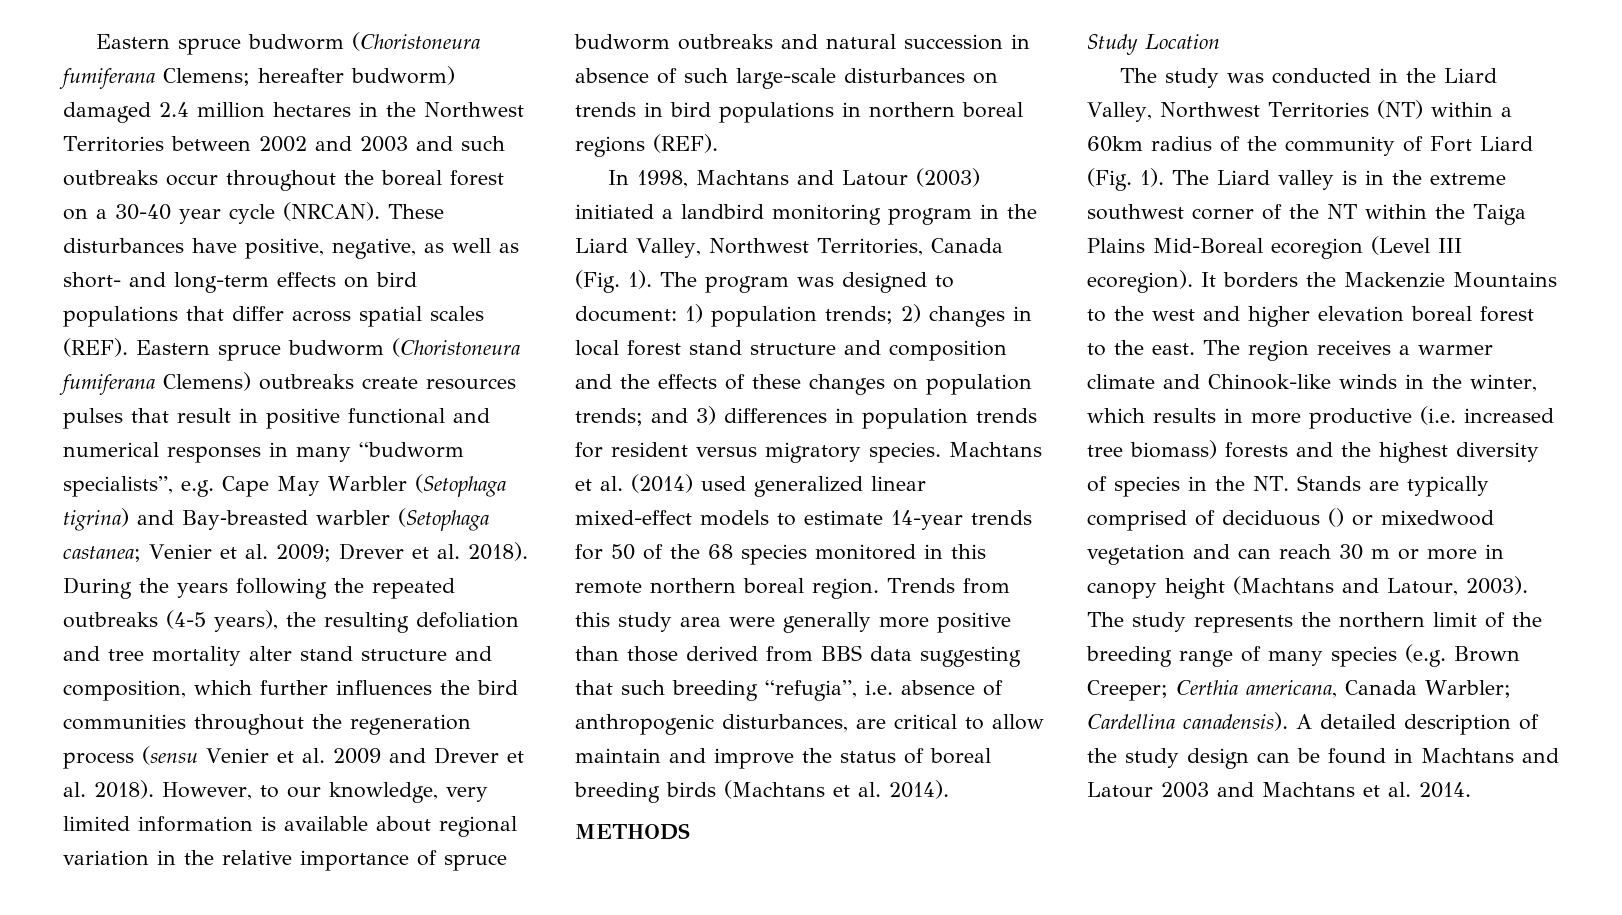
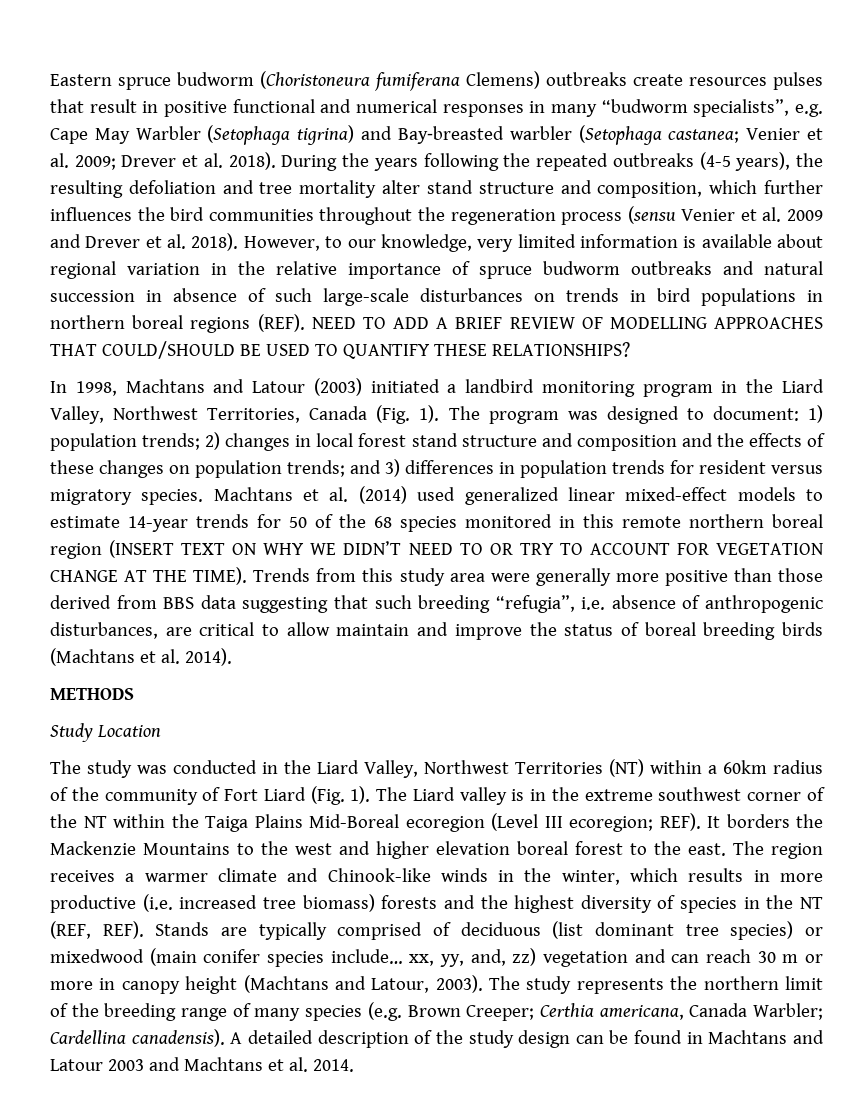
[96,32,481,55] [59,66,455,89] [63,102,524,123] [63,136,505,152] [63,170,504,191] [63,202,444,224] [63,238,519,259] [63,272,417,293] [63,306,484,327] [63,338,520,361] [59,374,155,395] Eastern spruce budworm (Choristoneura fumiferana Clemens; hereafter budworm) damaged 2.4 million hectares in the Northwest Territories between 2002 and 2003 and such outbreaks occur throughout the boreal forest on a 30-40 year cycle (NRCAN). These disturbances have positive, negative, as well as short- and long-term effects on bird populations that differ across spatial scales (REF). Eastern spruce budworm (Choristoneura fumiferana -> [50,71,460,91] Eastern spruce budworm (Choristoneura fumiferana
(718, 143) none -> [311,317,823,329] [50,341,630,359] NEED TO ADD A BRIEF REVIEW OF MODELLING APPROACHES THAT COULD/SHOULD BE USED TO QUANTIFY THESE RELATIONSHIPS?
[812,578,879,599] region. -> [50,540,823,559] [50,567,248,585] region (INSERT TEXT ON WHY WE DIDN’T NEED TO OR TRY TO ACCOUNT FOR VEGETATION CHANGE AT THE TIME).
[1087,270,1193,293] ecoregion). -> [569,813,701,832] ecoregion; REF).
[1253,476,1289,491] NT. -> [799,897,823,909] [50,921,144,939] NT (REF, REF).
[1328,508,1494,527] () or mixedwood -> [552,921,823,940] [50,948,537,967] (list dominant tree species) or mixedwood (main conifer species include… xx, yy, and, zz)

